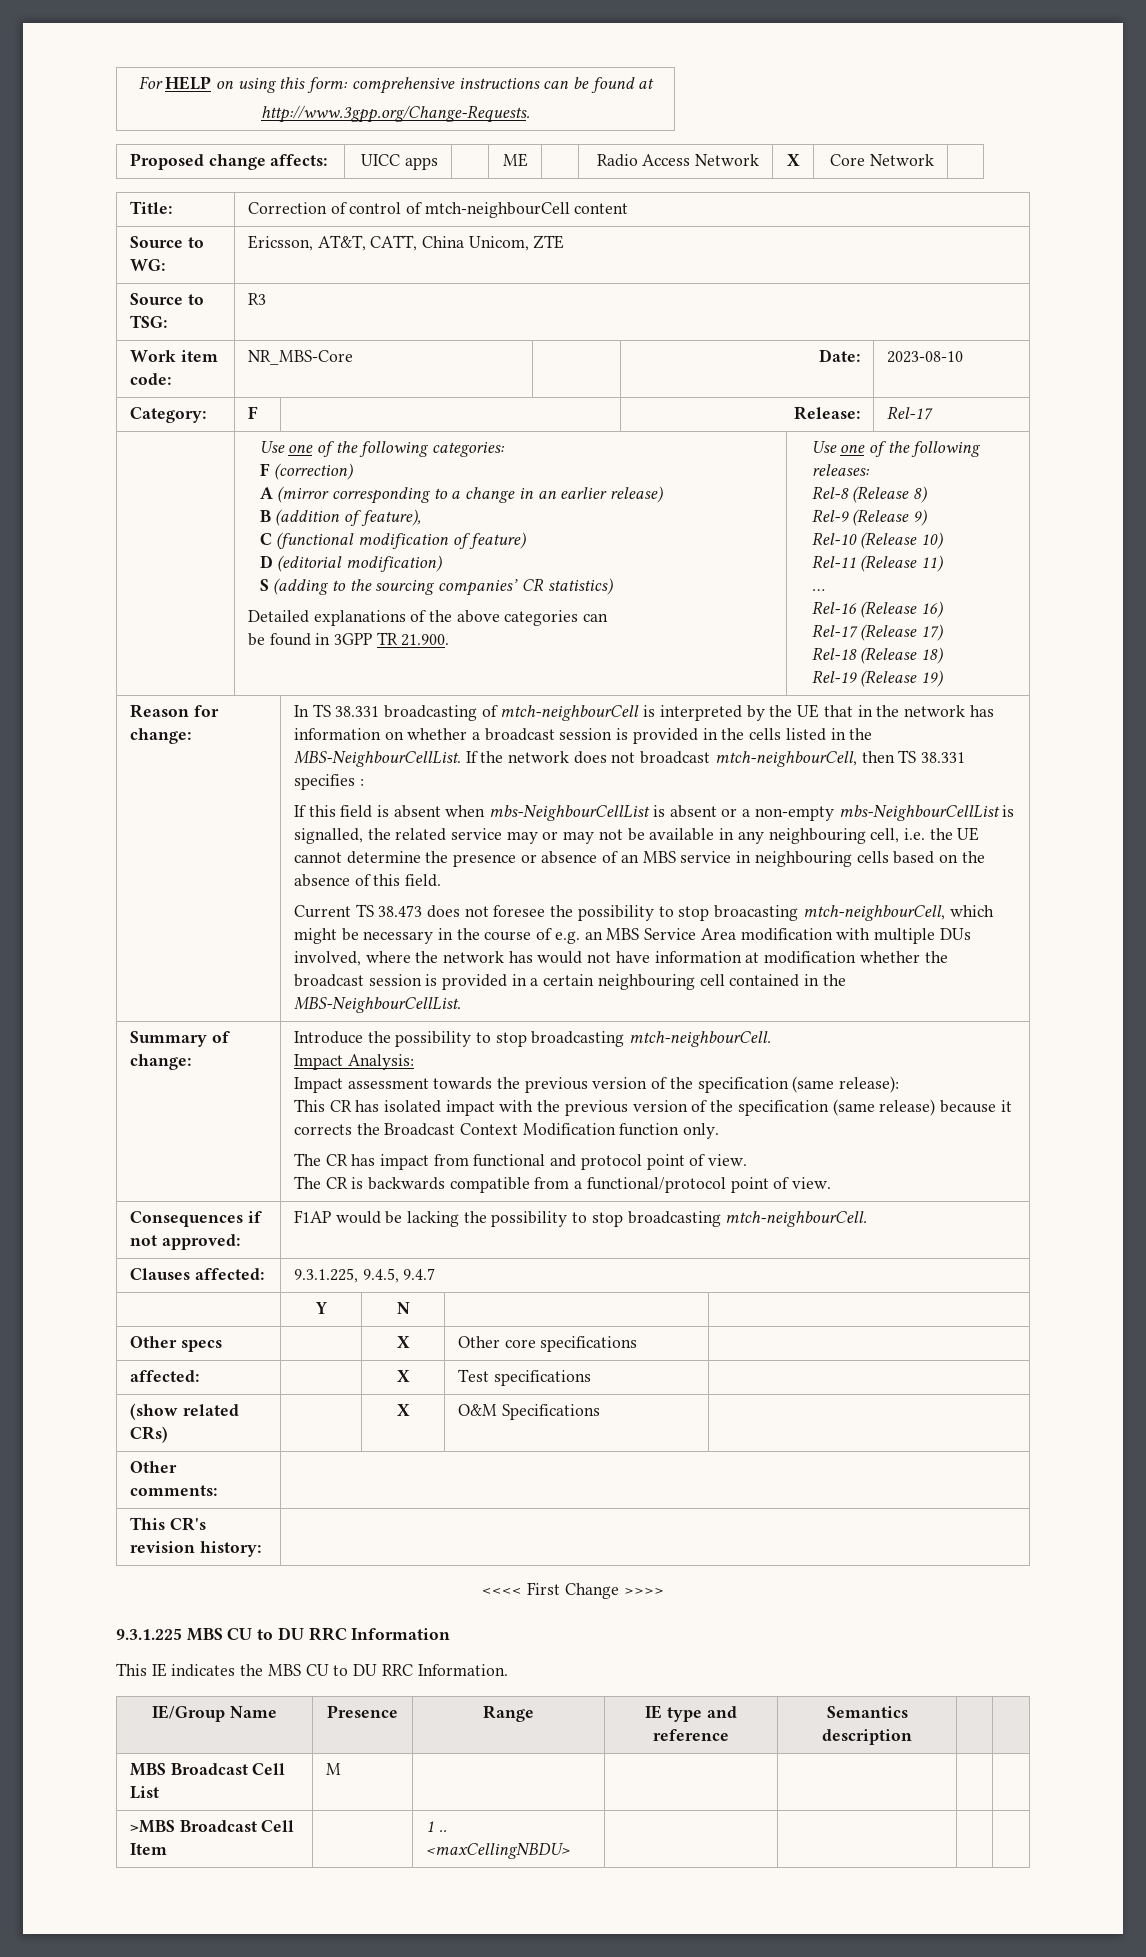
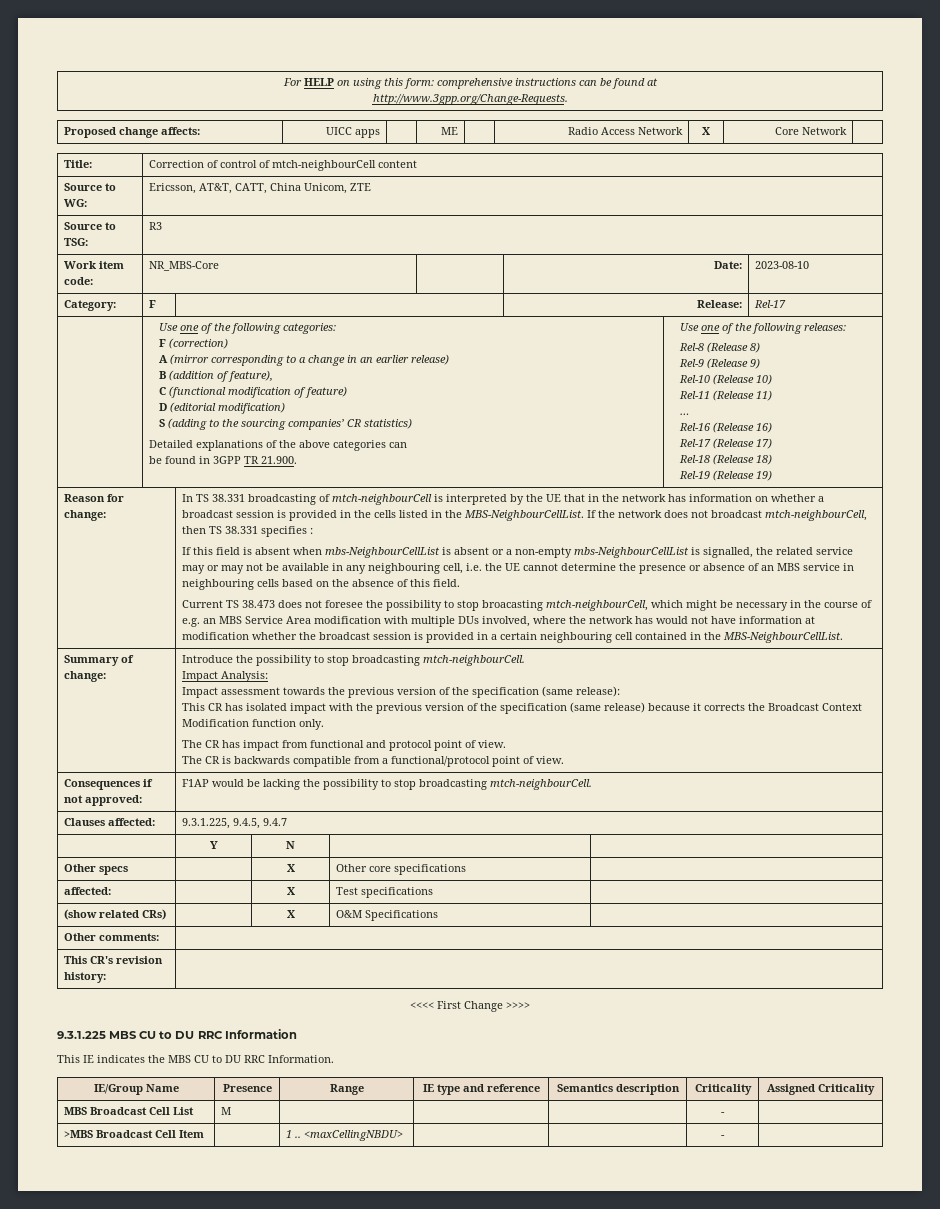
(912, 1737) | -> [694,1084,752,1095] [767,1084,875,1095] Criticality | Assigned Criticality
(341, 1769) none -> [721,1112,725,1115] -
(570, 1851) none -> [721,1135,725,1138] -

